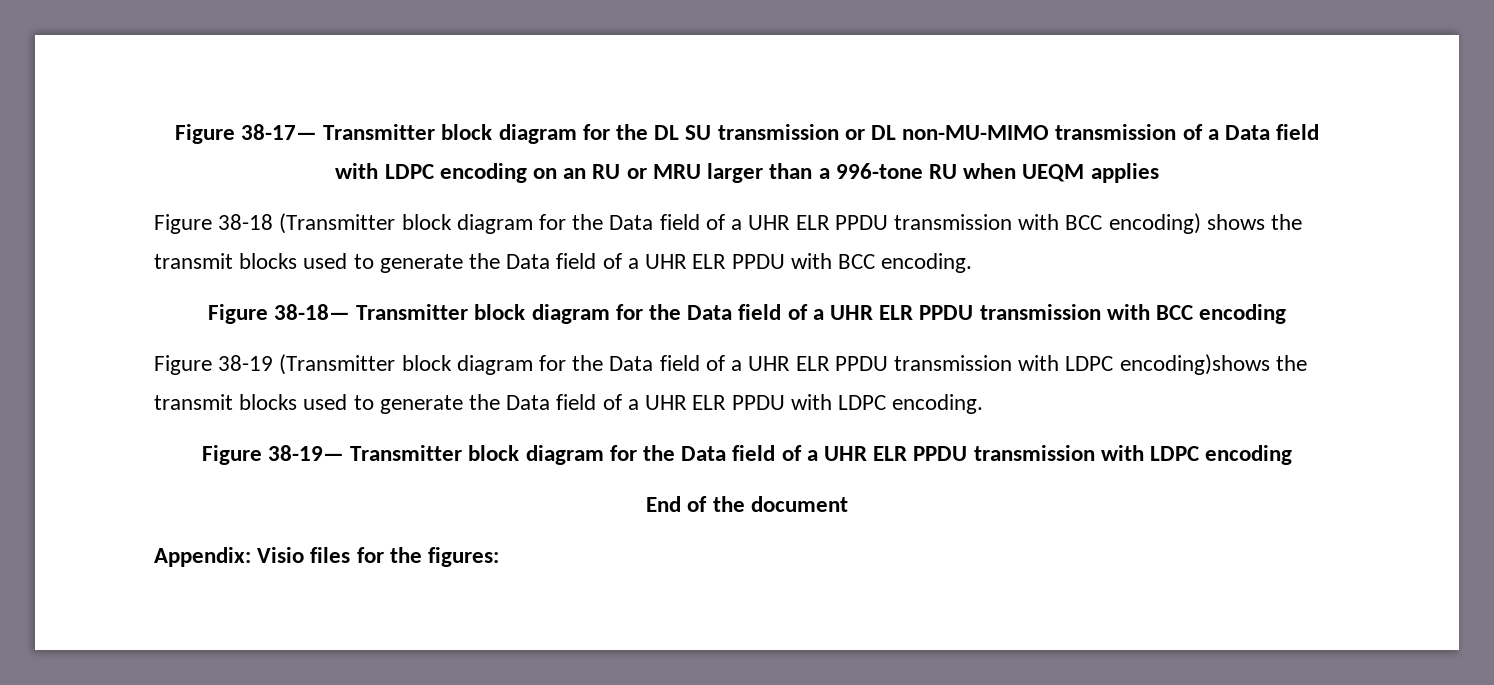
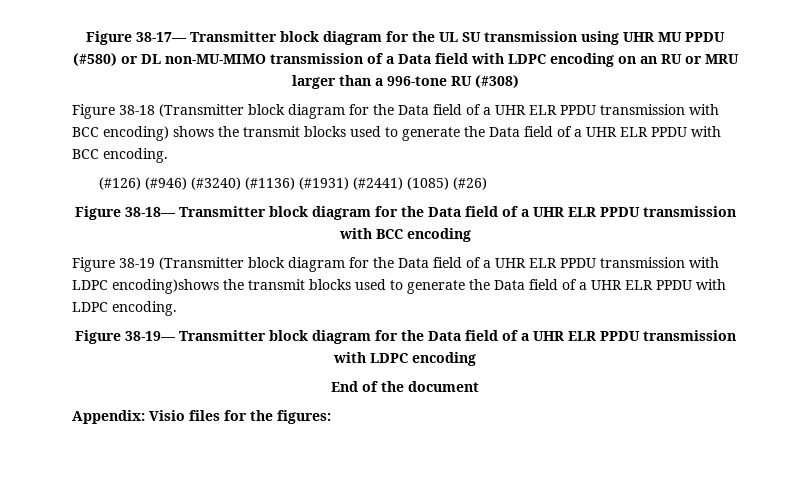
[654,125,680,140] DL -> [439,32,458,42] UL
(839, 132) none -> [581,31,725,45] [72,53,117,66] using UHR MU PPDU (#580)
[963,163,1159,183] when UEQM applies -> [474,75,519,88] (#308)
(973, 263) none -> [99,177,488,190] // (#126) (#946) (#3240) (#1136) (#1931) (#2441) (1085) (#26)

